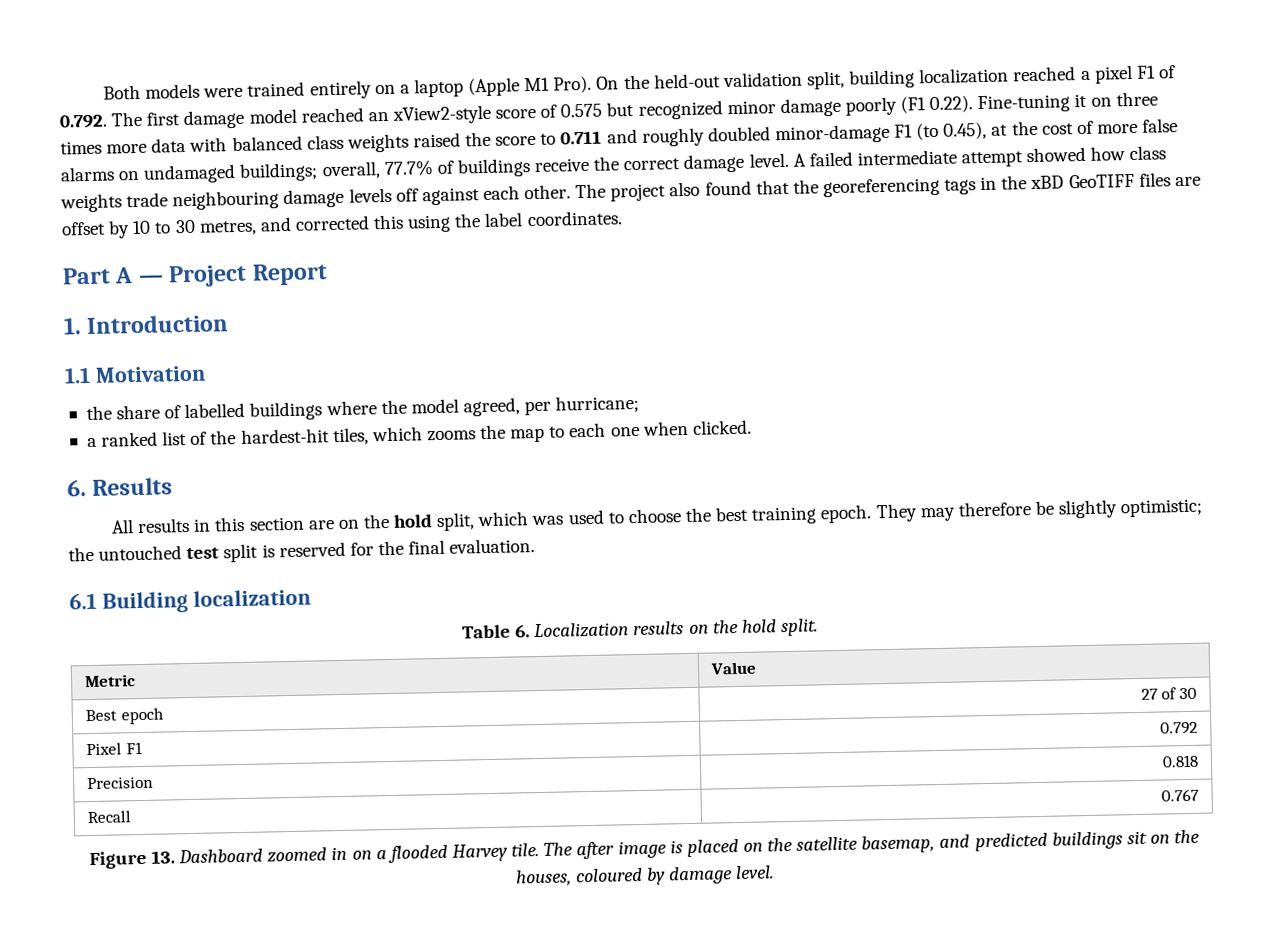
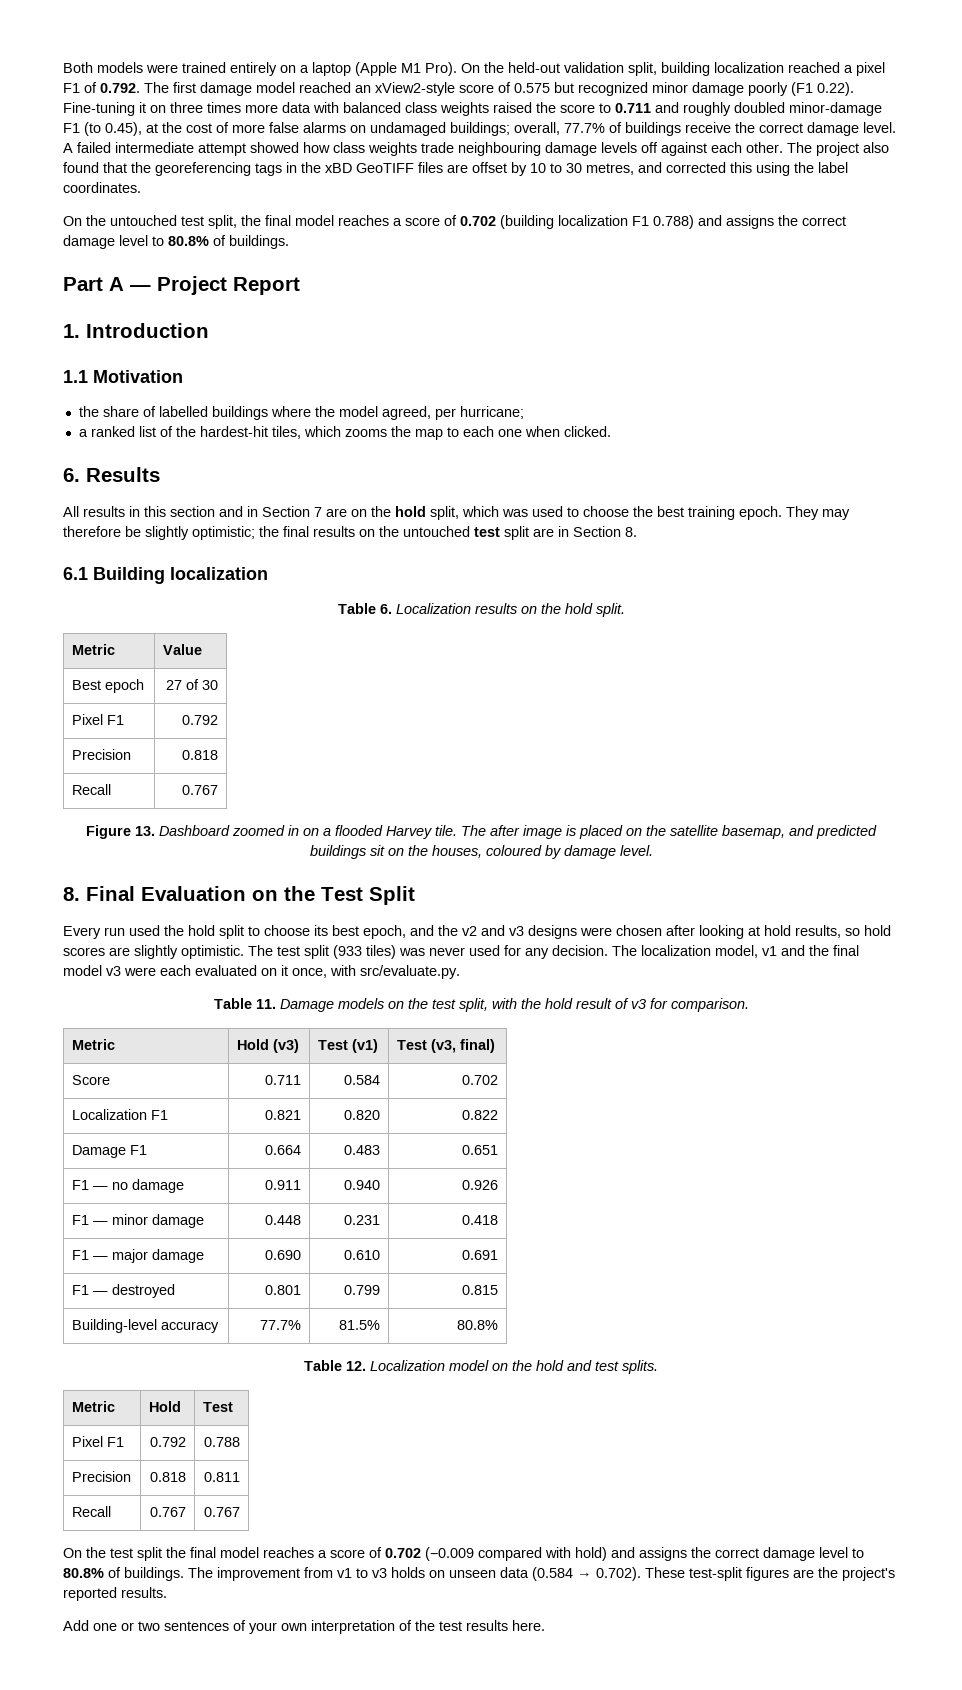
(623, 218) none -> [63,215,846,229] [63,235,289,249] // On the untouched test split, the final model reaches a score of 0.702 (building localization F1 0.788) and assigns the correct damage level to 80.8% of buildings.
(305, 523) none -> [219,506,322,517] and in Section 7
[98,538,536,563] untouched test split is reserved for the final evaluation. -> [283,526,637,540] final results on the untouched test split are in Section 8.
(775, 872) none -> [63,886,415,905] [63,925,891,939] [63,945,859,959] [63,965,460,979] [213,998,749,1012] [71,1039,115,1050] [236,1039,299,1053] [317,1039,378,1053] [396,1039,495,1053] [71,1075,110,1085] [265,1075,302,1085] [344,1075,381,1085] [462,1075,499,1085] [71,1109,168,1120] [265,1110,302,1120] [344,1110,381,1120] [462,1110,499,1120] [71,1145,147,1158] [265,1145,302,1155] [344,1145,381,1155] [462,1145,499,1155] [71,1179,184,1193] [265,1180,302,1190] [344,1180,381,1190] [462,1180,499,1190] [71,1214,204,1228] [265,1215,302,1225] [344,1215,381,1225] [462,1215,499,1225] [71,1249,204,1263] [265,1250,302,1260] [344,1250,381,1260] [462,1250,499,1260] [71,1284,175,1298] [265,1285,302,1295] [344,1285,381,1295] [462,1285,499,1295] [71,1319,219,1333] [260,1320,302,1330] [339,1320,381,1330] [457,1320,499,1330] [304,1360,658,1374] [71,1401,115,1412] [148,1401,181,1412] [202,1402,233,1412] [71,1436,124,1447] [150,1437,187,1447] [204,1437,241,1447] [71,1471,131,1482] [150,1472,187,1482] [204,1472,241,1482] [71,1506,111,1517] [150,1507,187,1517] [204,1507,241,1517] [63,1547,864,1561] [63,1567,895,1581] [63,1587,167,1601] [63,1620,545,1634] // 8. Final Evaluation on the Test Split // Every run used the hold split to choose its best epoch, and the v2 and v3 designs were chosen after looking at hold results, so hold scores are slightly optimistic. The test split (933 tiles) was never used for any decision. The localization model, v1 and the final model v3 were each evaluated on it once, with src/evaluate.py. // Table 11. Damage models on the test split, with the hold result of v3 for comparison. // Metric | Hold (v3) | Test (v1) | Test (v3, final) // Score | 0.711 | 0.584 | 0.702 // Localization F1 | 0.821 | 0.820 | 0.822 // Damage F1 | 0.664 | 0.483 | 0.651 // F1 — no damage | 0.911 | 0.940 | 0.926 // F1 — minor damage | 0.448 | 0.231 | 0.418 // F1 — major damage | 0.690 | 0.610 | 0.691 // F1 — destroyed | 0.801 | 0.799 | 0.815 // Building-level accuracy | 77.7% | 81.5% | 80.8% // Table 12. Localization model on the hold and test splits. // Metric | Hold | Test // Pixel F1 | 0.792 | 0.788 // Precision | 0.818 | 0.811 // Recall | 0.767 | 0.767 // On the test split the final model reaches a score of 0.702 (−0.009 compared with hold) and assigns the correct damage level to 80.8% of buildings. The improvement from v1 to v3 holds on unseen data (0.584 → 0.702). These test-split figures are the project's reported results. // Add one or two sentences of your own interpretation of the test results here.

